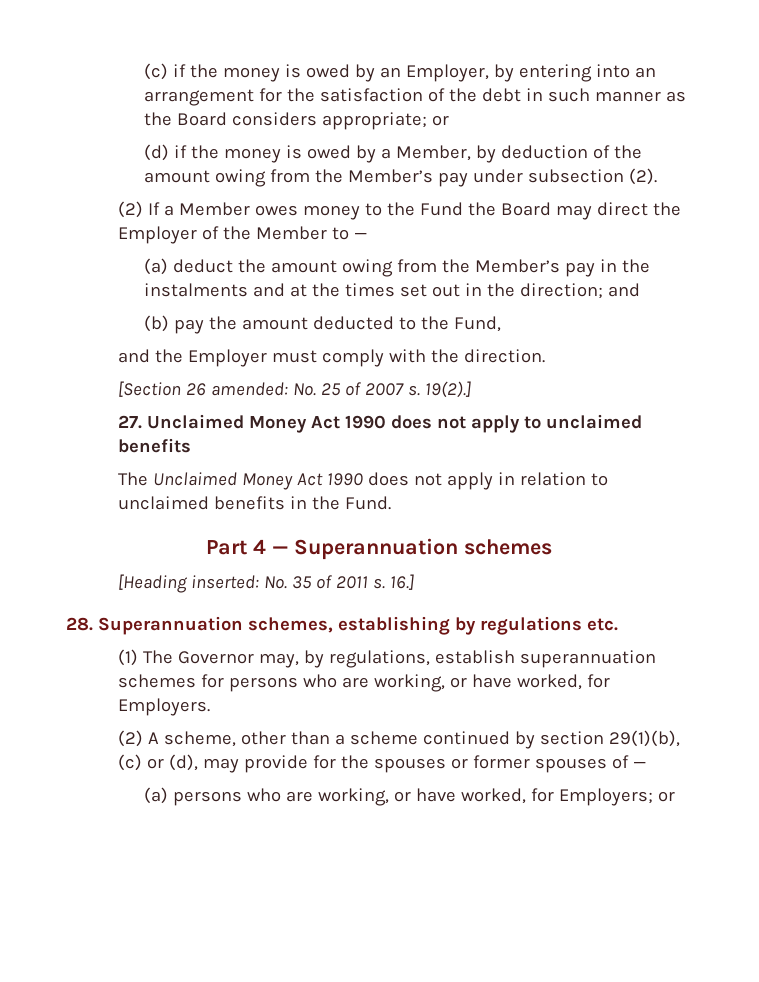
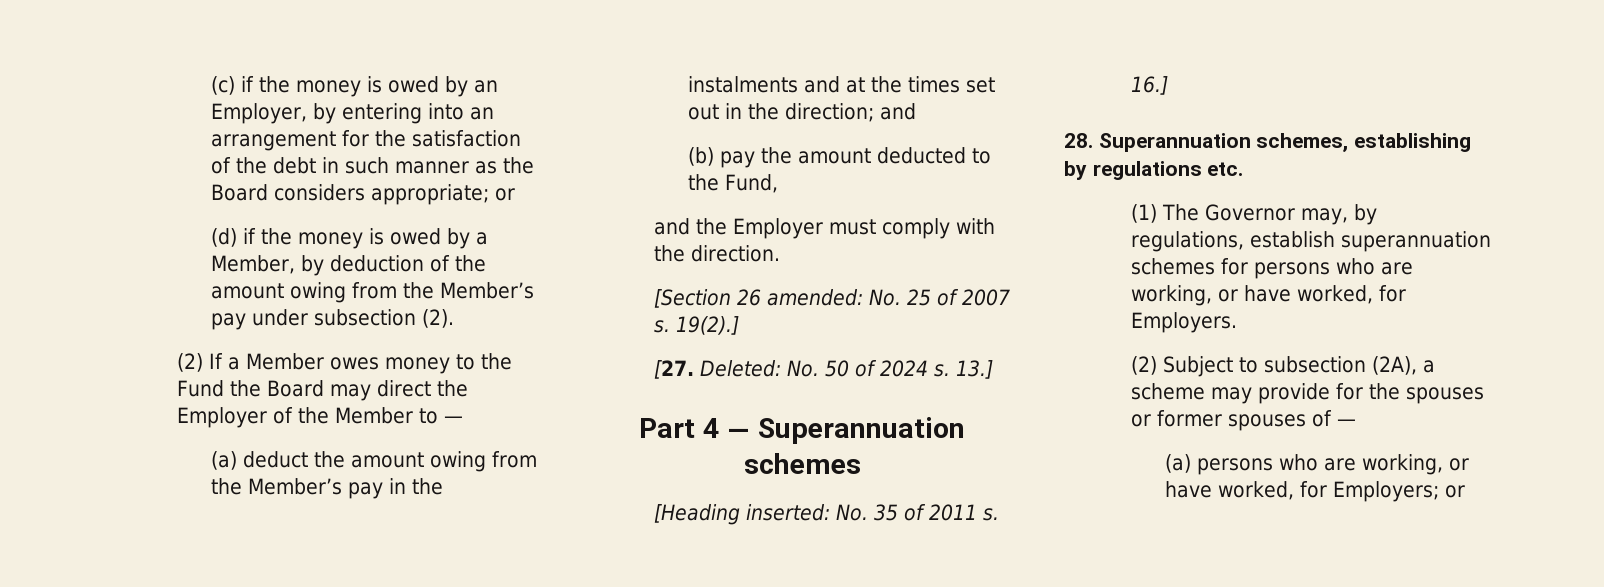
[117,414,642,433] [117,438,191,453] [117,472,608,490] [117,496,391,510] 27. Unclaimed Money Act 1990 does not apply to unclaimed benefits // The Unclaimed Money Act 1990 does not apply in relation to unclaimed benefits in the Fund. -> [654,360,994,379] [27. Deleted: No. 50 of 2024 s. 13.]
[147,730,680,749] [117,754,198,771] A scheme, other than a scheme continued by section 29(1)(b), (c) or (d), -> [1163,356,1436,377] [1131,383,1206,400] Subject to subsection (2A), a scheme

